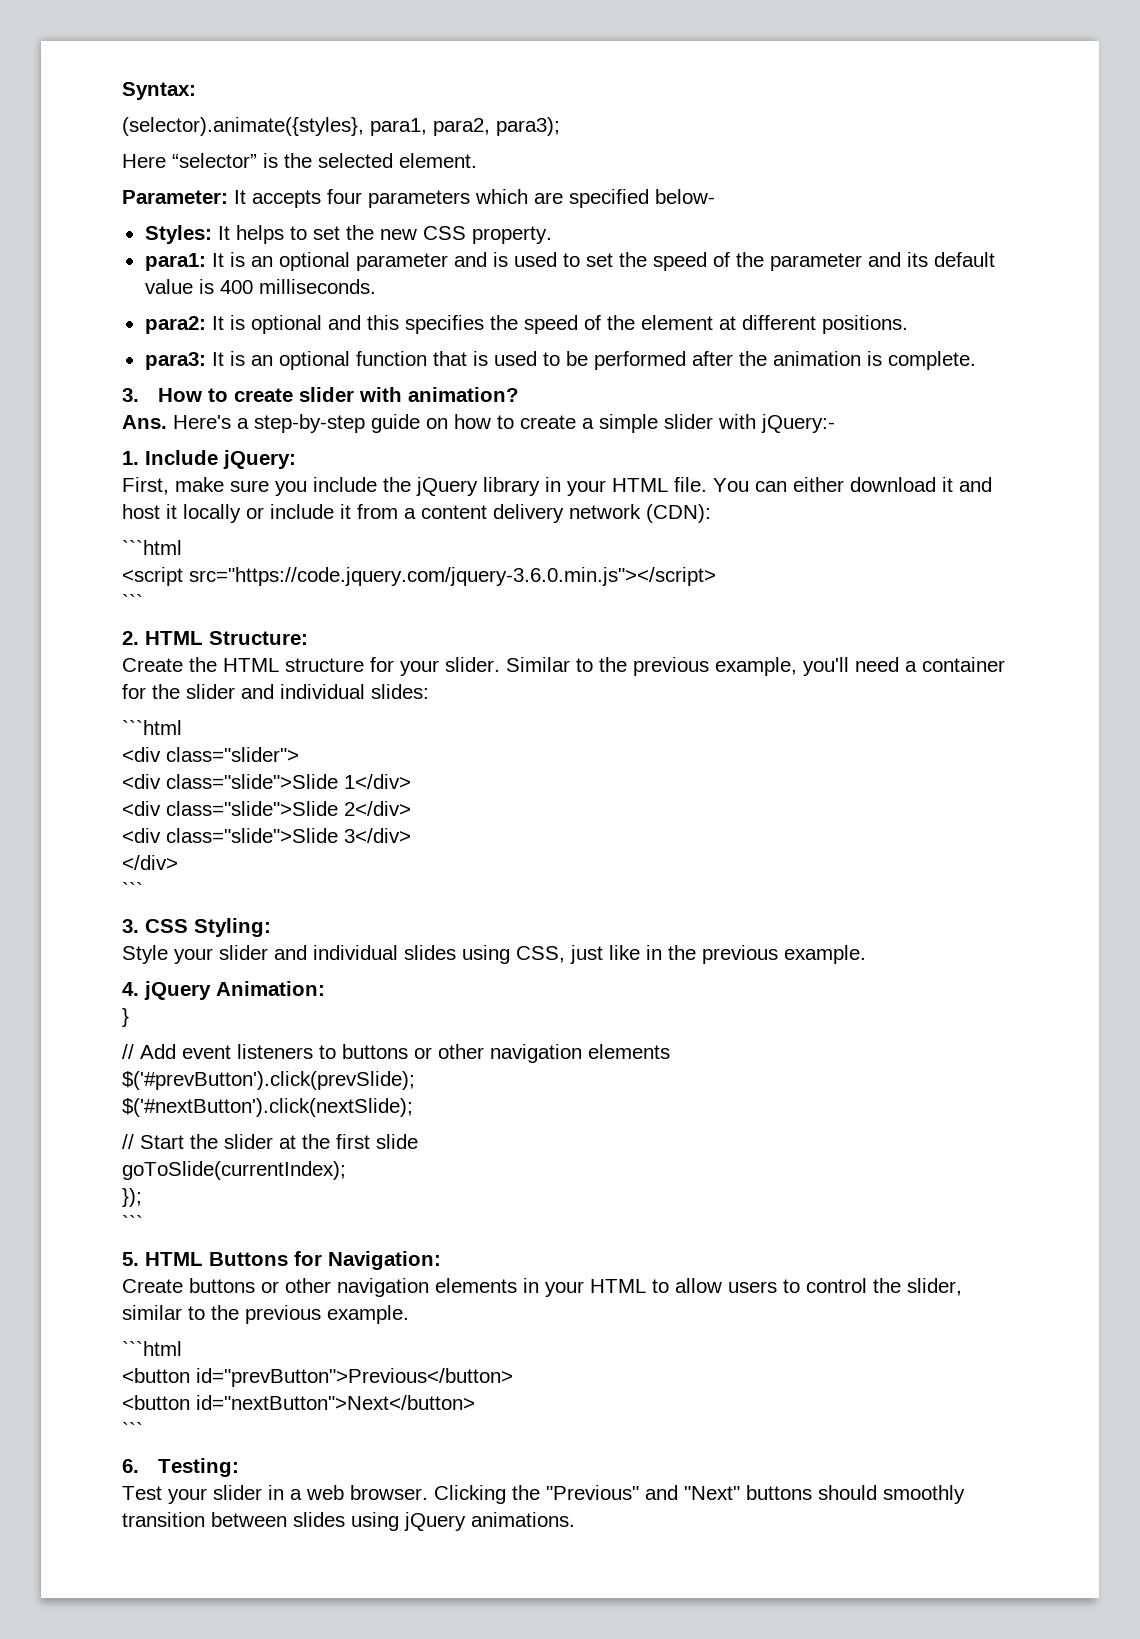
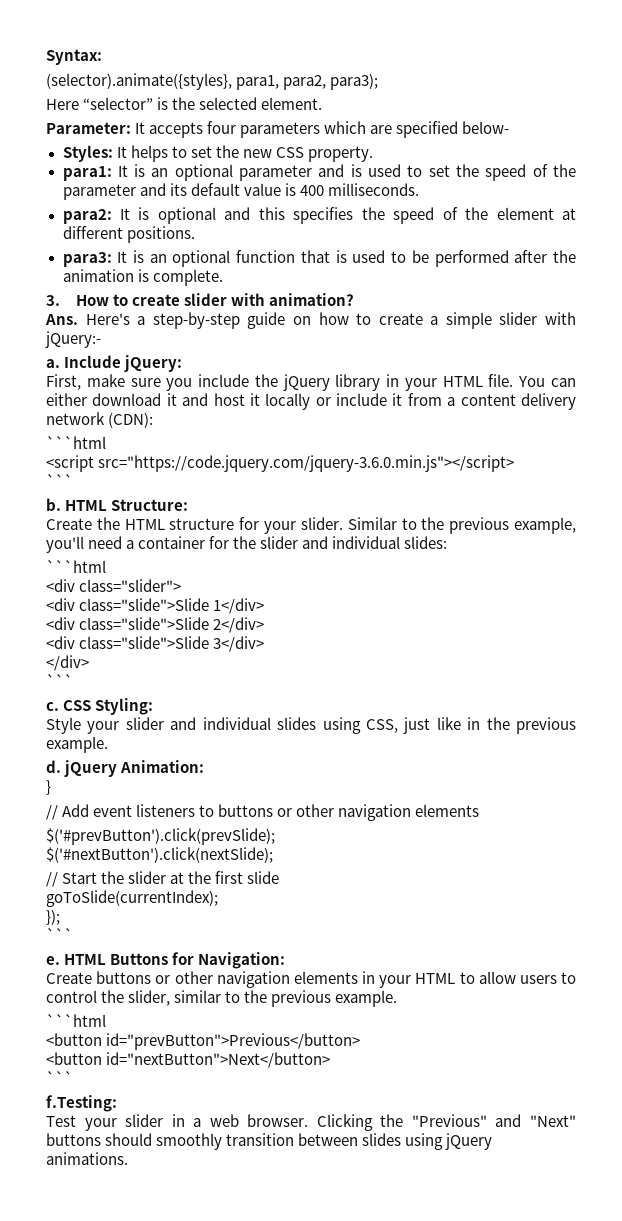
[122,451,139,465] 1. -> [46,359,60,368] a.
[122,631,139,645] 2. -> [46,498,61,511] b.
[122,919,139,933] 3. -> [46,702,59,711] c.
[122,982,139,996] 4. -> [46,760,61,773] d.
[122,1252,139,1266] 5. -> [46,956,60,965] e.
[122,1458,240,1477] 6. Testing: -> [46,1095,117,1112] f.Testing:

